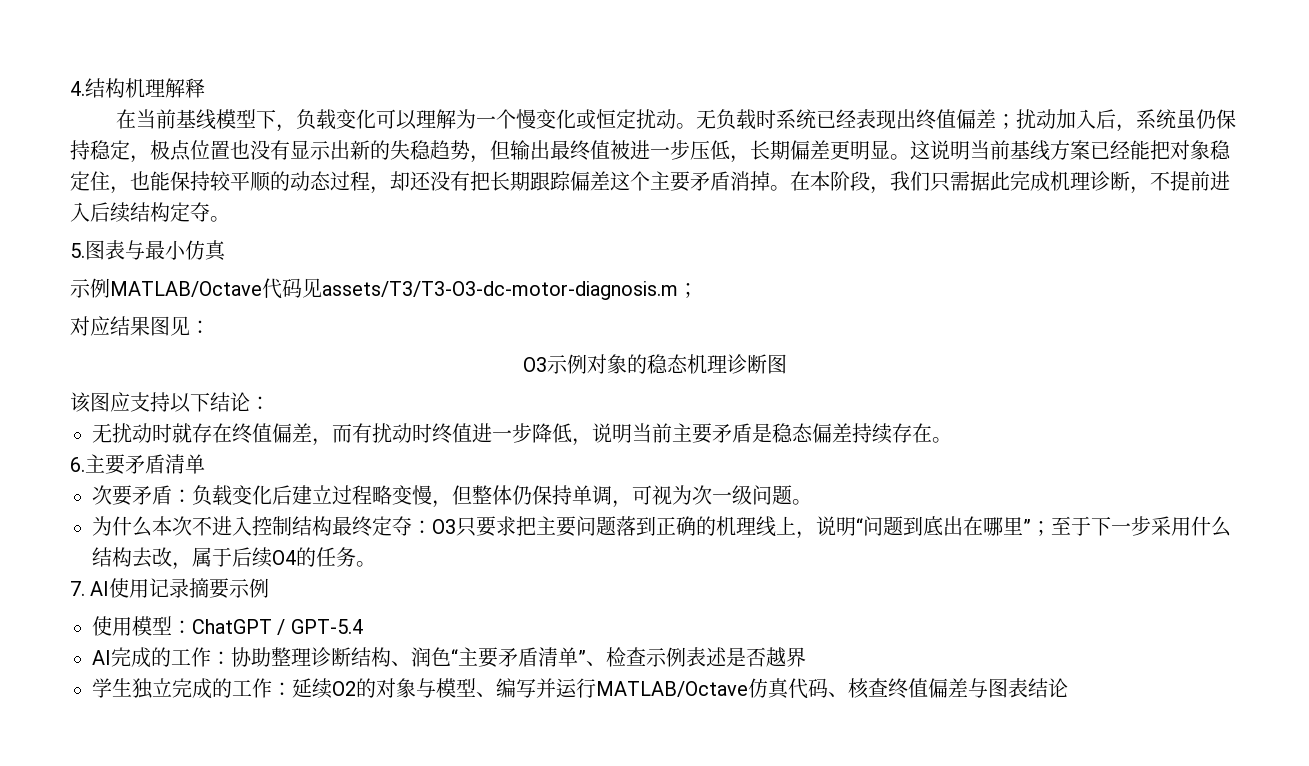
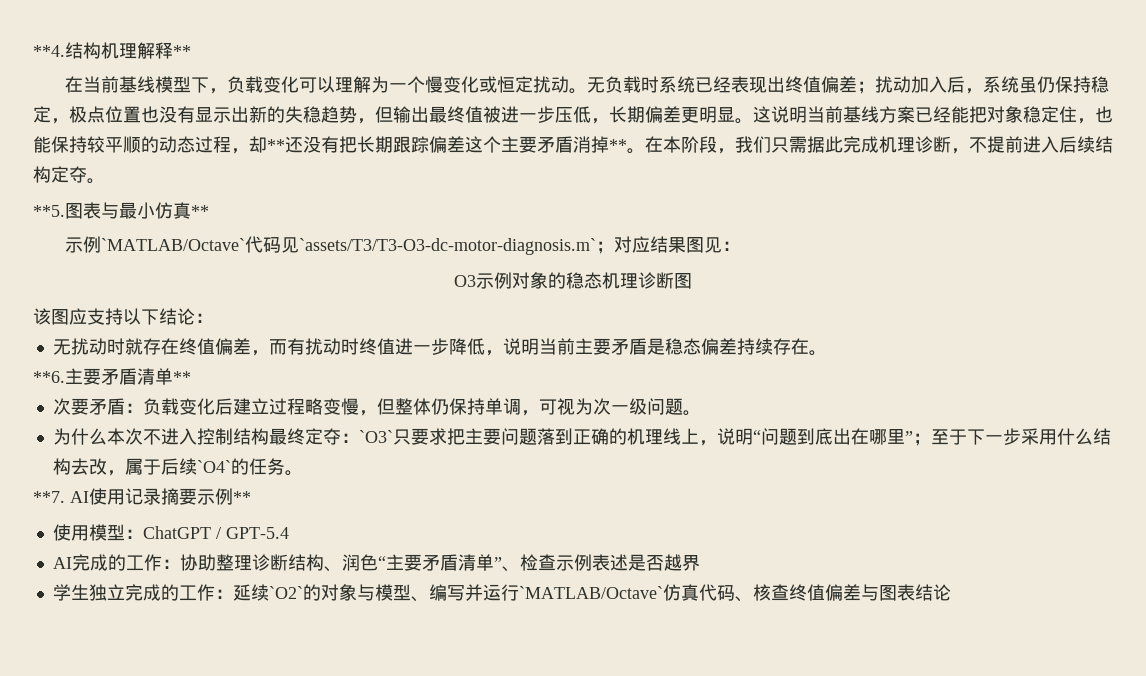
[70,81,85,96] 4. -> [33,45,65,57] **4.
(205, 88) none -> [173,45,191,57] **
(410, 181) none -> [267,139,285,151] **
(770, 181) none -> [609,139,627,151] **
[70,243,85,258] 5. -> [33,205,65,217] **5.
[70,278,698,300] // 示例MATLAB/Octave代码见assets/T3/T3-O3-dc-motor-diagnosis.m； // -> [191,205,209,217] [64,236,614,255] ** // 示例`MATLAB/Octave`代码见`assets/T3/T3-O3-dc-motor-diagnosis.m`；
[70,454,205,475] 6.主要矛盾清单 -> [33,368,191,385] **6.主要矛盾清单**
[432,519,456,534] O3 -> [358,430,393,443] `O3`
[272,550,296,565] O4 -> [196,460,231,473] `O4`
[70,581,85,596] 7. -> [33,491,65,503] **7.
(270, 588) none -> [233,491,251,503] **
[332,681,356,696] O2 -> [268,586,303,599] `O2`
[596,681,748,697] MATLAB/Octave -> [518,586,663,599] `MATLAB/Octave`

